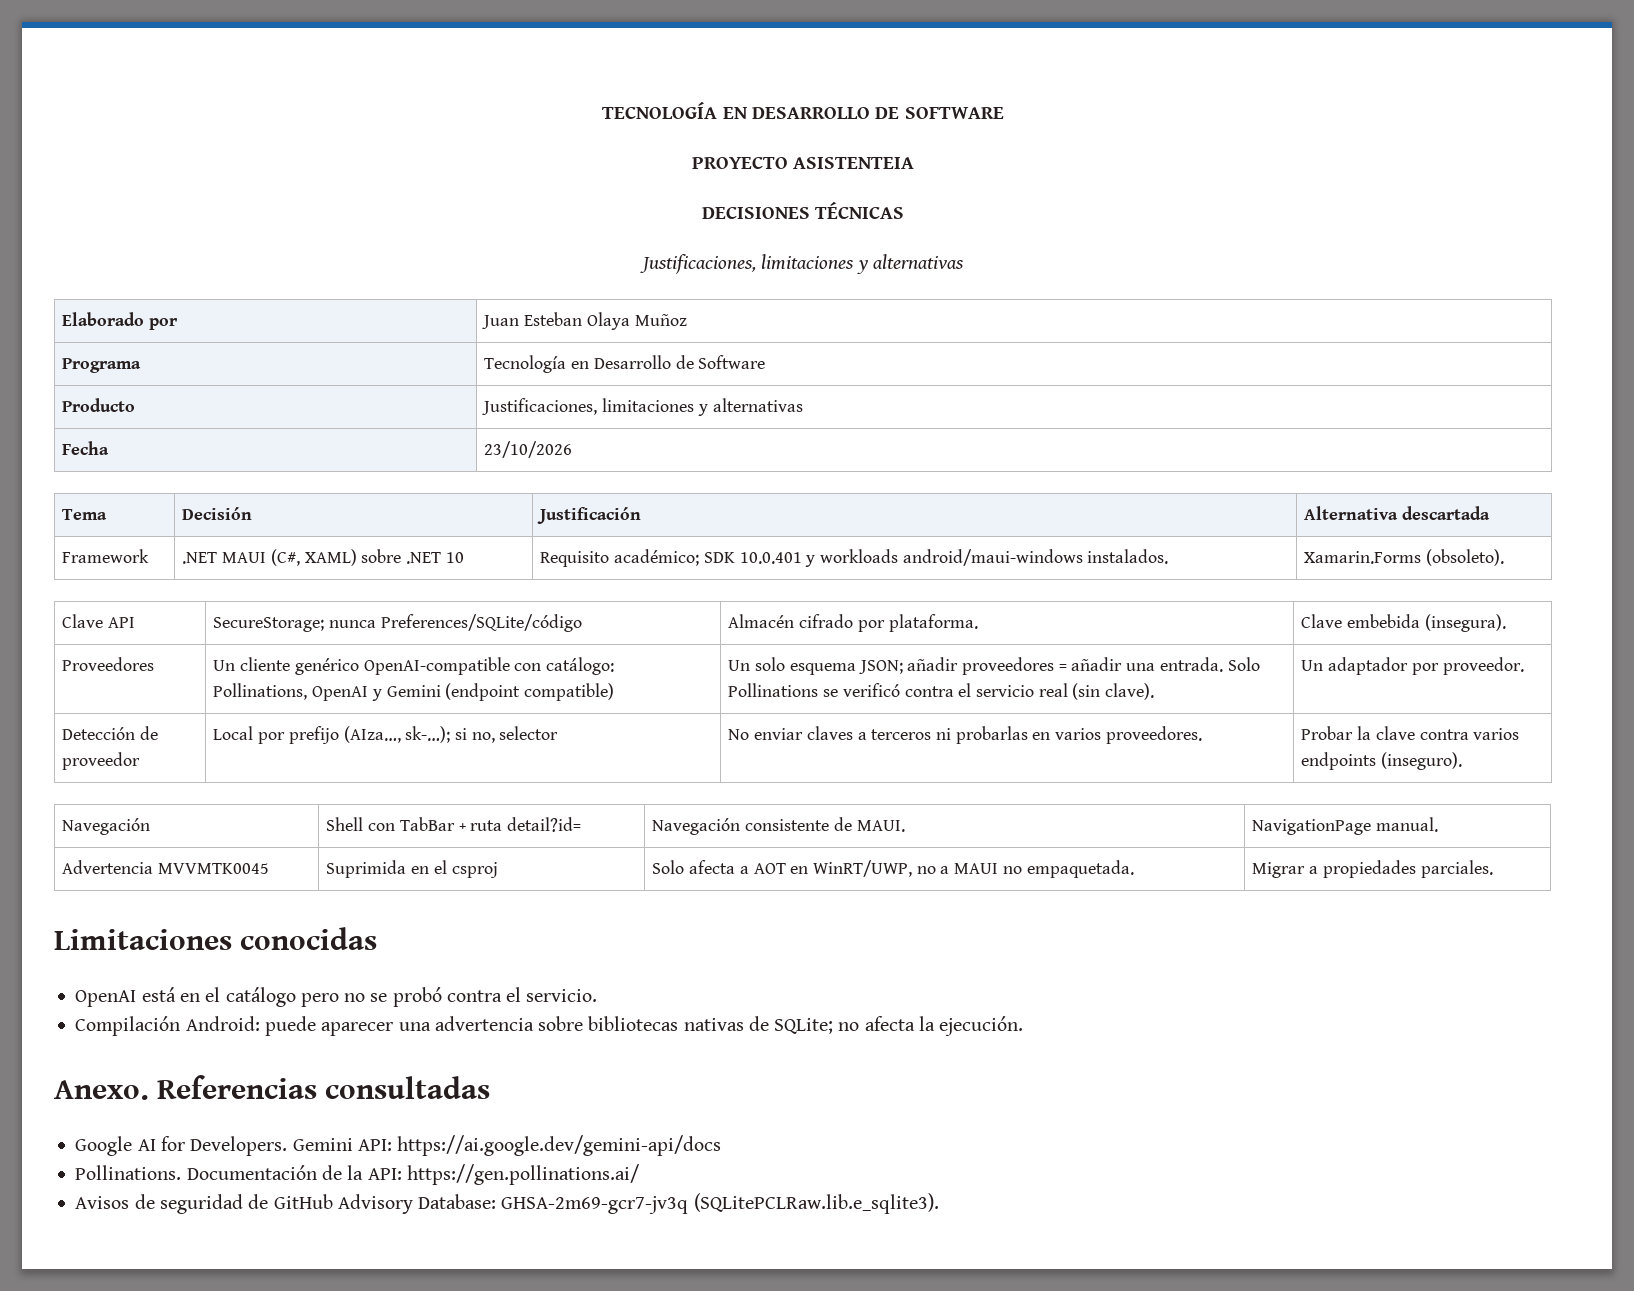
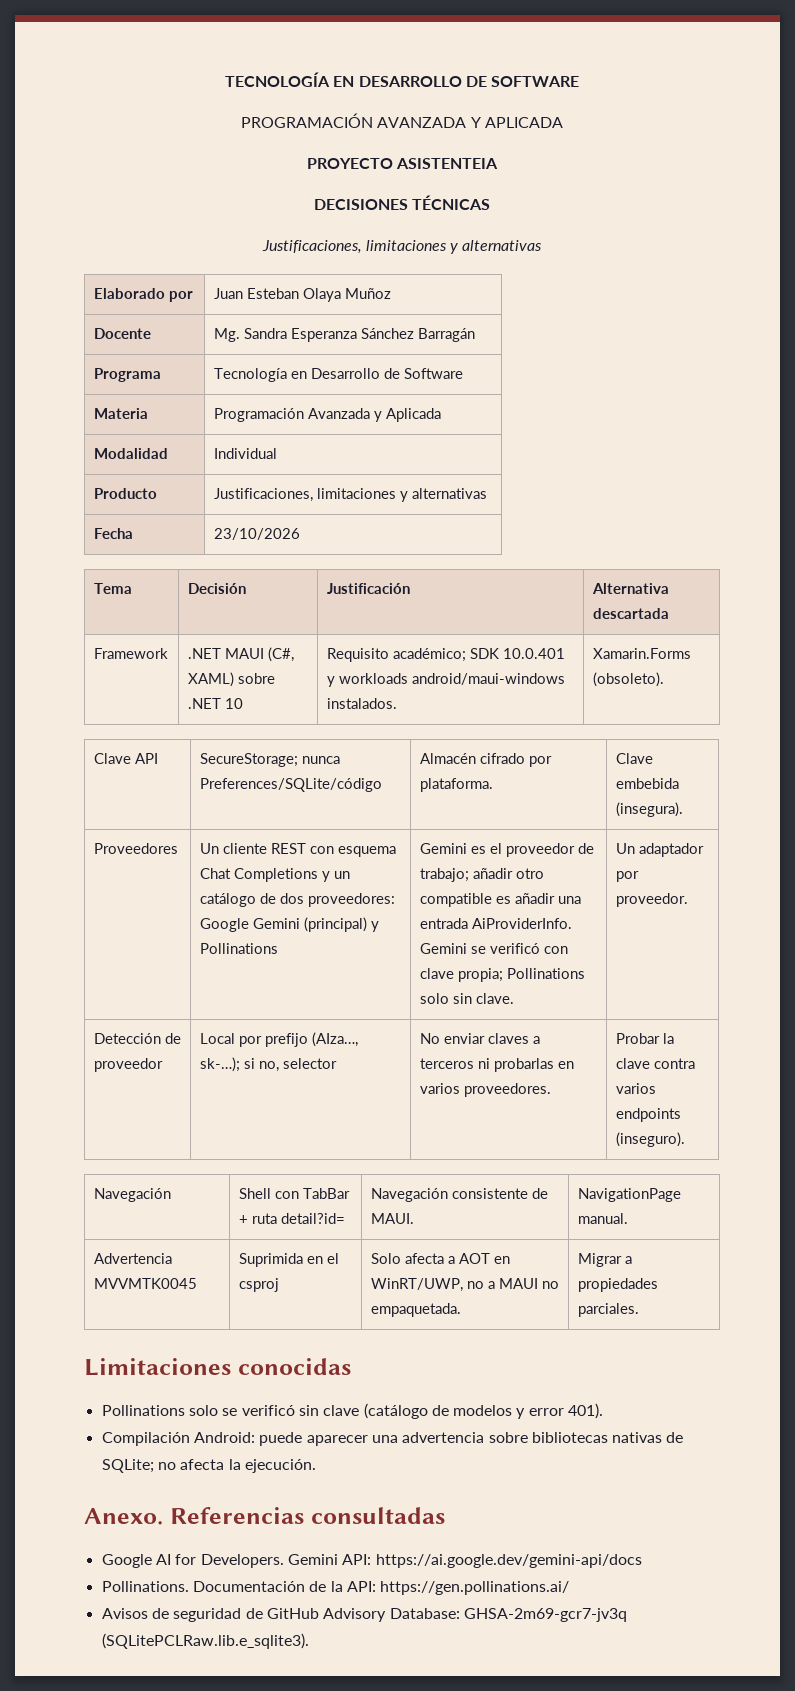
(1004, 113) none -> [241,113,563,128] // PROGRAMACIÓN AVANZADA Y APLICADA
(687, 320) none -> [93,328,151,339] [213,328,475,342] // Docente | Mg. Sandra Esperanza Sánchez Barragán
(766, 362) none -> [93,408,148,419] [213,408,441,422] [93,448,168,459] [213,448,277,459] // Materia | Programación Avanzada y Aplicada // Modalidad | Individual
[294,657,614,675] [213,683,614,701] [728,657,1260,675] [728,683,1155,700] genérico OpenAI-compatible con catálogo: Pollinations, OpenAI y Gemini (endpoint compatible) | Un solo esquema JSON; añadir proveedores = añadir una entrada. Solo Pollinations se verificó contra el servicio real (sin clave). -> [270,843,396,857] [199,868,350,882] [199,893,395,907] [199,917,379,932] [199,943,278,954] [419,843,594,857] [419,868,544,882] [419,893,581,907] [419,918,572,929] [419,943,568,954] [419,968,585,982] [419,993,514,1004] REST con esquema Chat Completions y un catálogo de dos proveedores: Google Gemini (principal) y Pollinations | Gemini es el proveedor de trabajo; añadir otro compatible es añadir una entrada AiProviderInfo. Gemini se verificó con clave propia; Pollinations solo sin clave.
[75,987,598,1007] OpenAI está en el catálogo pero no se probó contra el servicio. -> [101,1403,604,1419] Pollinations solo se verificó sin clave (catálogo de modelos y error 401).

